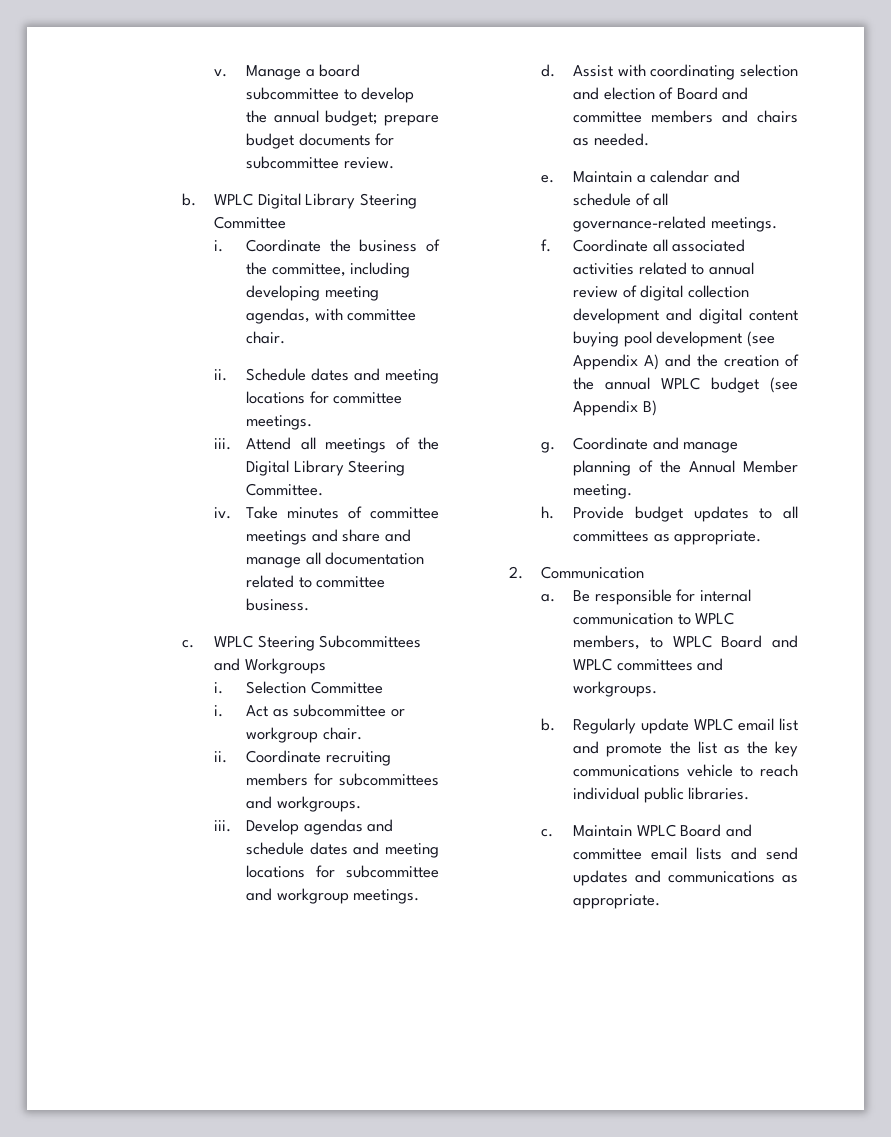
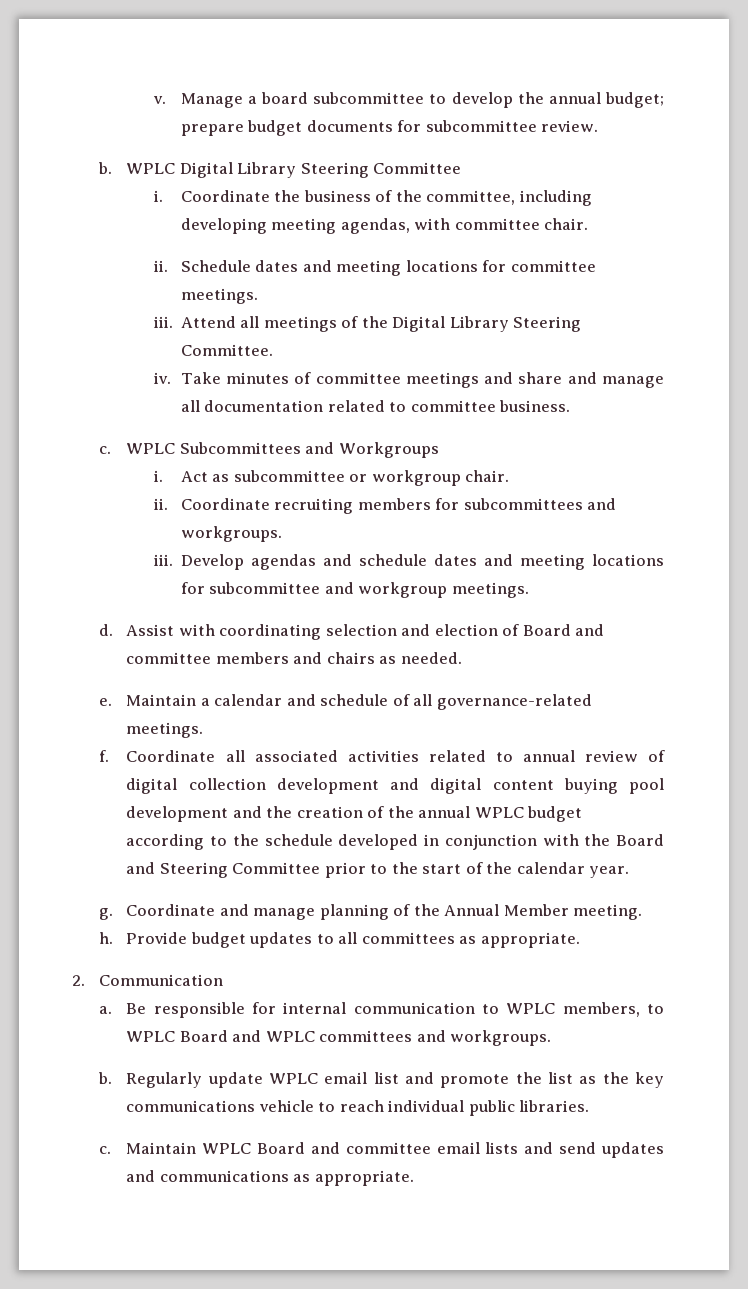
[257,635,315,651] Steering -> (176, 448) none
[214,681,383,694] // i. Selection Committee -> (439, 450) none
[746,331,775,347] [573,354,660,370] (see Appendix A) -> (229, 814) none
[770,377,798,393] [573,400,657,416] (see Appendix B) -> [126,834,664,850] [126,862,630,878] according to the schedule developed in conjunction with the Board and Steering Committee prior to the start of the calendar year.

